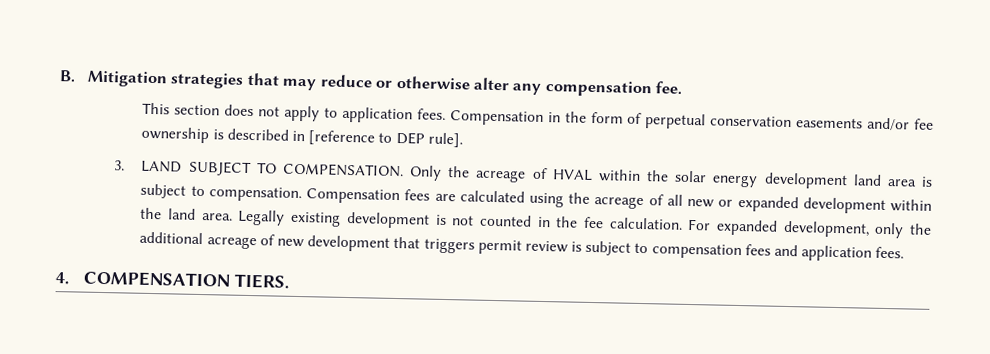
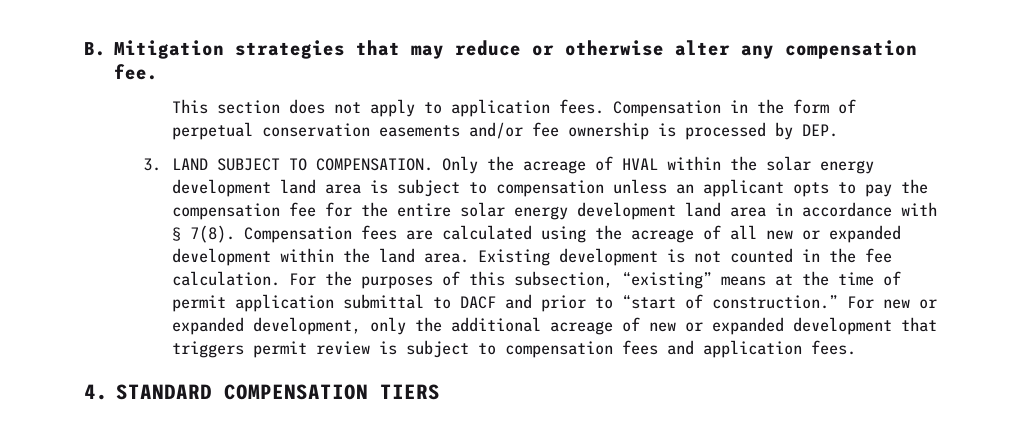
[226,128,463,148] described in [reference to DEP rule]. -> [685,122,839,140] processed by DEP.
[208,186,302,203] compensation. -> [496,179,929,197] [172,202,938,220] [172,225,236,243] compensation unless an applicant opts to pay the compensation fee for the entire solar energy development land area in accordance with § 7(8).
[237,209,342,227] Legally existing -> [478,249,551,266] Existing
(712, 224) none -> [325,271,902,289] [172,294,938,312] the purposes of this subsection, “existing” means at the time of permit application submittal to DACF and prior to “start of construction.” For new or
(304, 243) none -> [685,317,785,335] or expanded
[82,270,289,289] COMPENSATION TIERS. -> [116,384,441,400] STANDARD COMPENSATION TIERS

